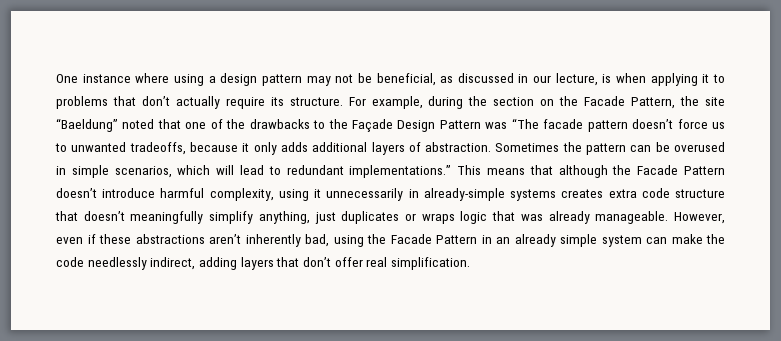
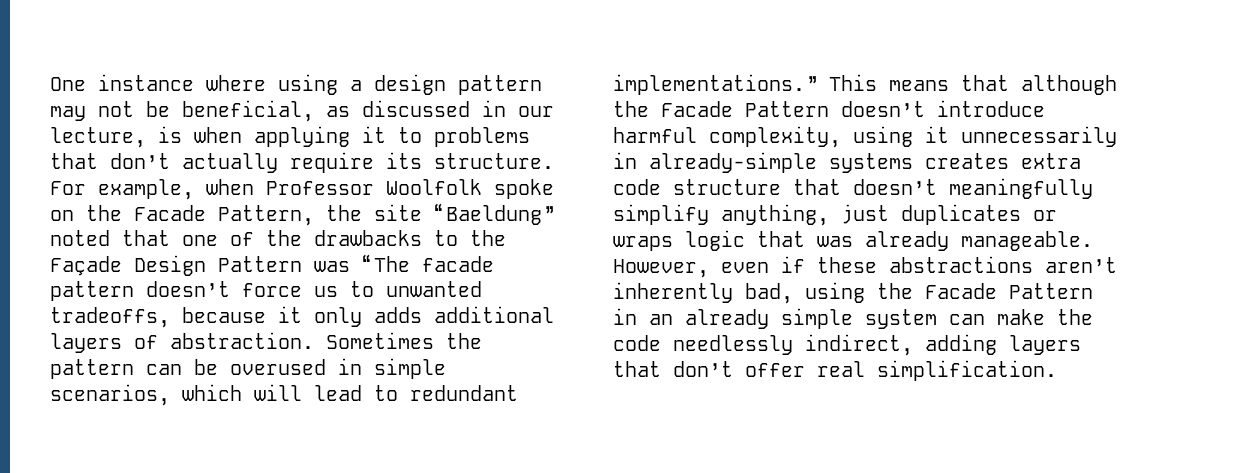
[428,96,535,109] during the section -> [206,179,554,199] when Professor Woolfolk spoke

